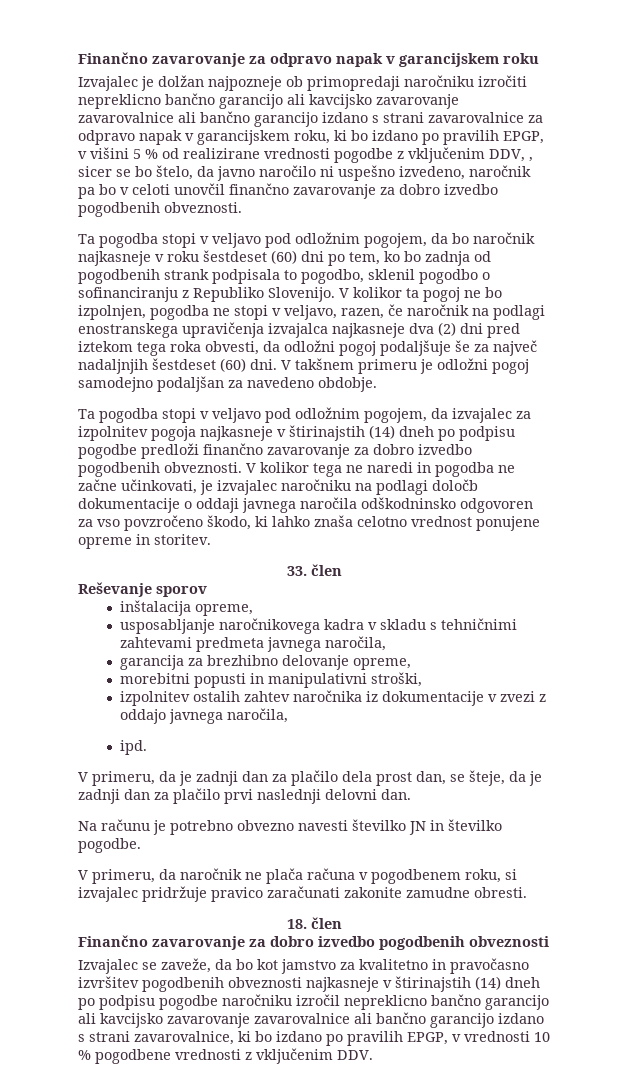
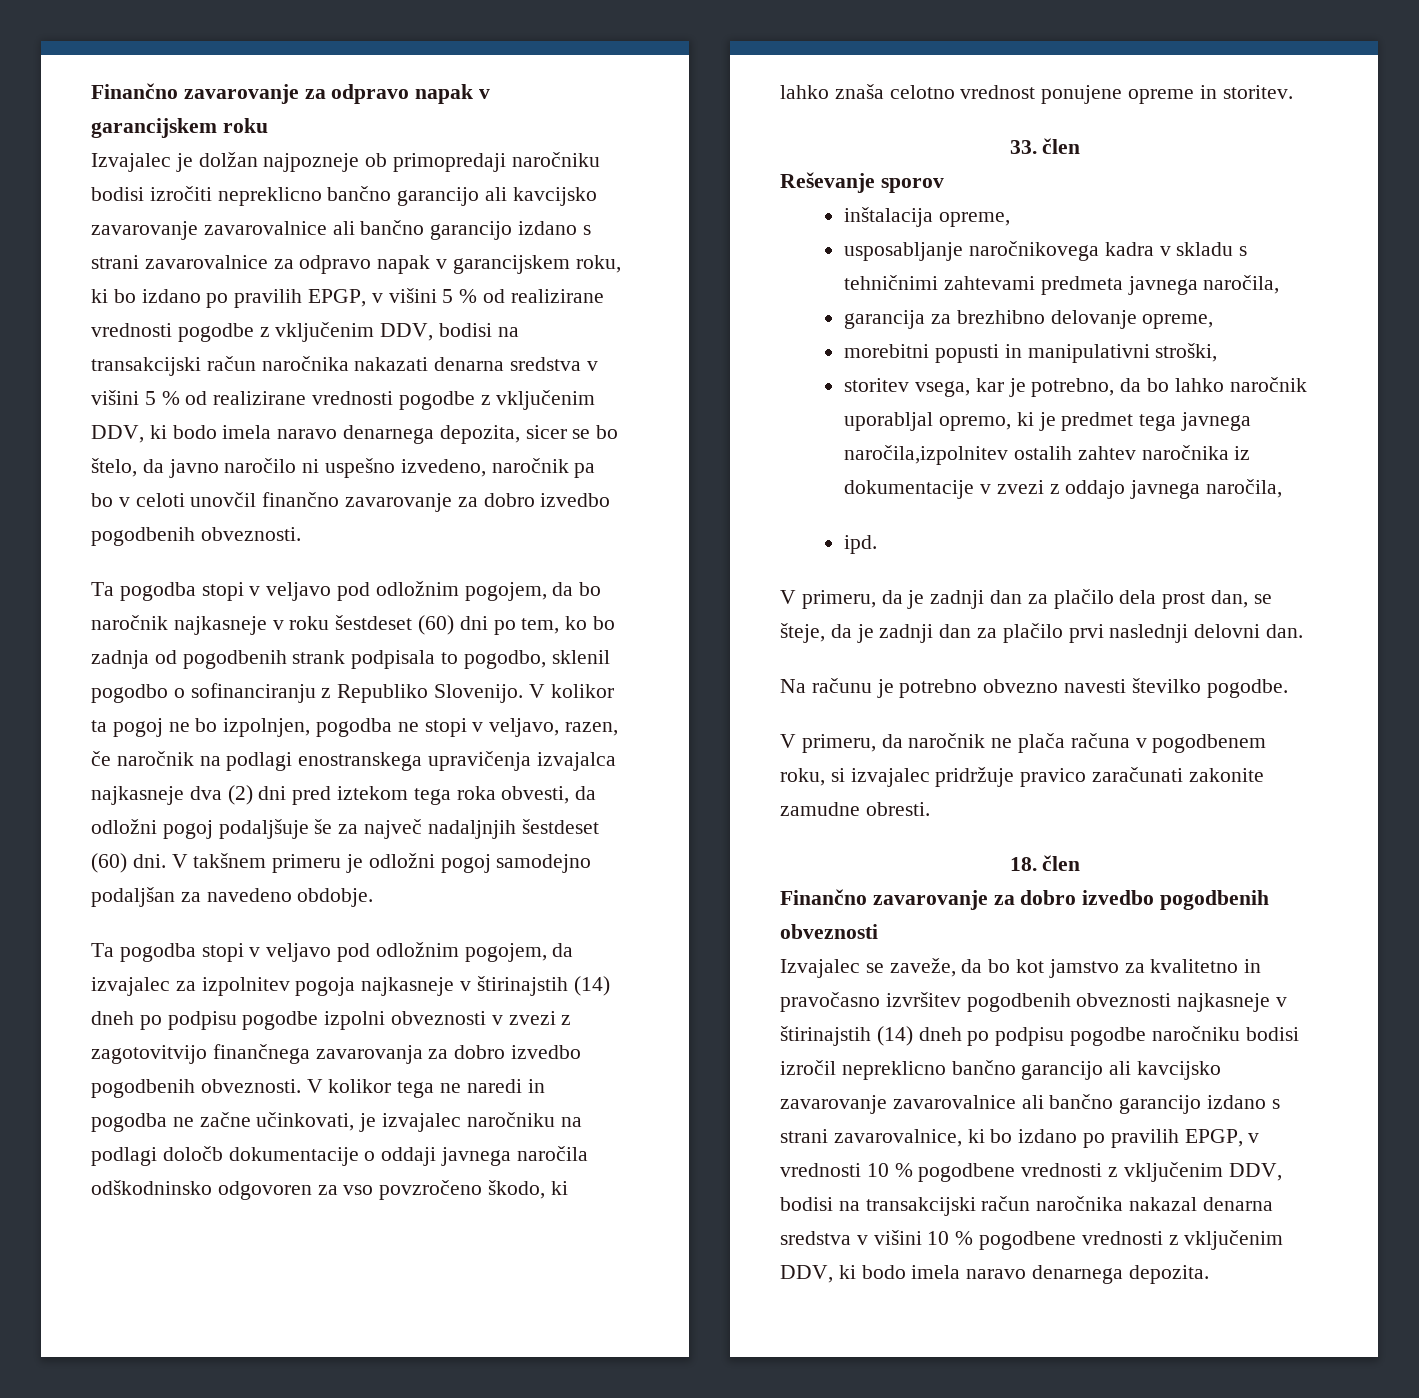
(474, 81) none -> [91,187,144,201] bodisi
[529,157,533,162] , -> [439,323,519,337] [91,356,598,376] [91,390,596,410] [91,425,520,444] bodisi na transakcijski račun naročnika nakazati denarna sredstva v višini 5 % od realizirane vrednosti pogodbe z vključenim DDV, ki bodo imela naravo denarnega depozita,
[141,443,350,459] predloži finančno zavarovanje -> [324,1011,572,1030] [91,1044,423,1064] izpolni obveznosti v zvezi z zagotovitvijo finančnega zavarovanja
[120,691,191,706] izpolnitev -> [844,377,1307,397] [844,412,1251,431] [844,445,1009,465] storitev vsega, kar je potrebno, da bo lahko naročnik uporabljal opremo, ki je predmet tega javnega naročila,izpolnitev
[409,819,502,835] JN in številko -> (1201, 685) none
(292, 1000) none -> [1245,1027,1299,1041] bodisi
[337,1050,373,1060] DDV. -> [1228,1163,1282,1181] [780,1196,1273,1216] [780,1230,1284,1250] [780,1265,1209,1284] DDV, bodisi na transakcijski račun naročnika nakazal denarna sredstva v višini 10 % pogodbene vrednosti z vključenim DDV, ki bodo imela naravo denarnega depozita.

